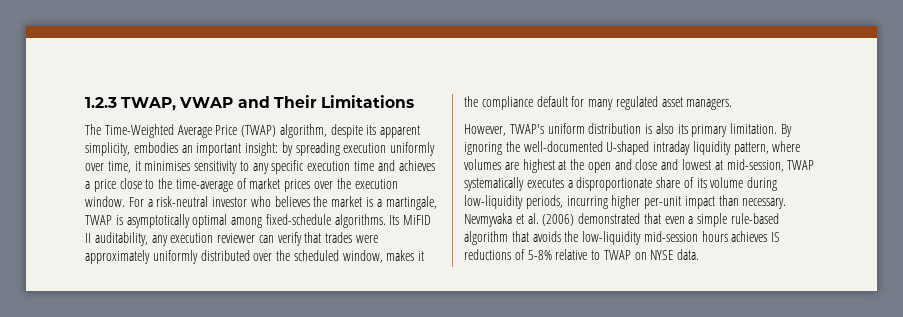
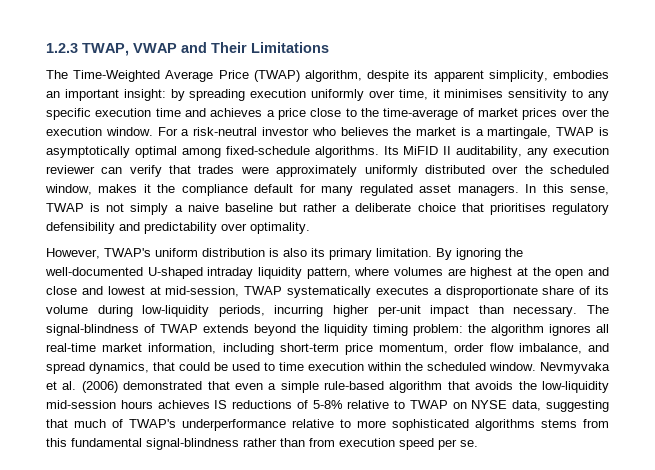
(733, 104) none -> [525,184,609,195] [46,203,610,215] [46,222,310,234] In this sense, TWAP is not simply a naive baseline but rather a deliberate choice that prioritises regulatory defensibility and predictability over optimality.
(787, 203) none -> [587,305,610,314] [46,324,609,336] [46,343,609,355] [46,362,536,374] The signal-blindness of TWAP extends beyond the liquidity timing problem: the algorithm ignores all real-time market information, including short-term price momentum, order flow imbalance, and spread dynamics, that could be used to time execution within the scheduled window.
[677,249,700,260] data. -> [512,400,609,412] [46,419,609,431] [46,438,478,450] data, suggesting that much of TWAP's underperformance relative to more sophisticated algorithms stems from this fundamental signal-blindness rather than from execution speed per se.

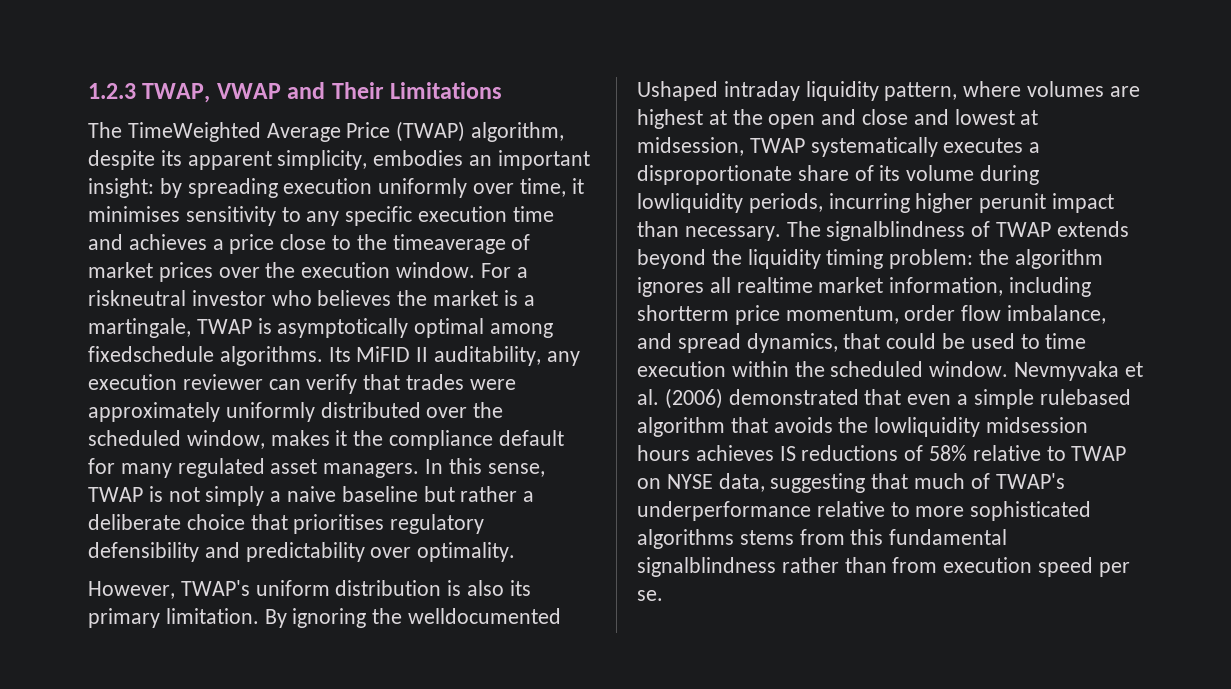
[73,70,161,82] Time-Weighted -> [127,122,261,142] TimeWeighted
[383,108,459,120] time-average -> [392,234,506,254] timeaverage
[193,127,258,136] risk-neutral -> [88,290,186,306] riskneutral
[225,146,310,155] fixed-schedule -> [88,346,214,362] fixedschedule
[45,267,203,279] well-documented U-shaped -> [408,608,562,624] [637,81,718,101] welldocumented Ushaped
[165,286,240,297] mid-session, -> [637,137,744,156] midsession,
[142,305,210,317] low-liquidity -> [637,193,743,213] lowliquidity
[377,305,421,317] per-unit -> [979,193,1047,213] perunit
[46,324,139,336] signal-blindness -> [826,221,966,241] signalblindness
[46,343,96,352] real-time -> [736,277,813,293] realtime
[279,343,339,352] short-term -> [637,305,729,321] shortterm
[324,381,385,390] rule-based -> [1039,389,1131,405] rulebased
[541,381,609,393] [46,400,116,409] low-liquidity mid-session -> [874,417,1089,437] lowliquidity midsession
[312,400,343,409] 5-8% -> [929,445,968,461] 58%
[146,438,239,450] signal-blindness -> [637,557,776,577] signalblindness

